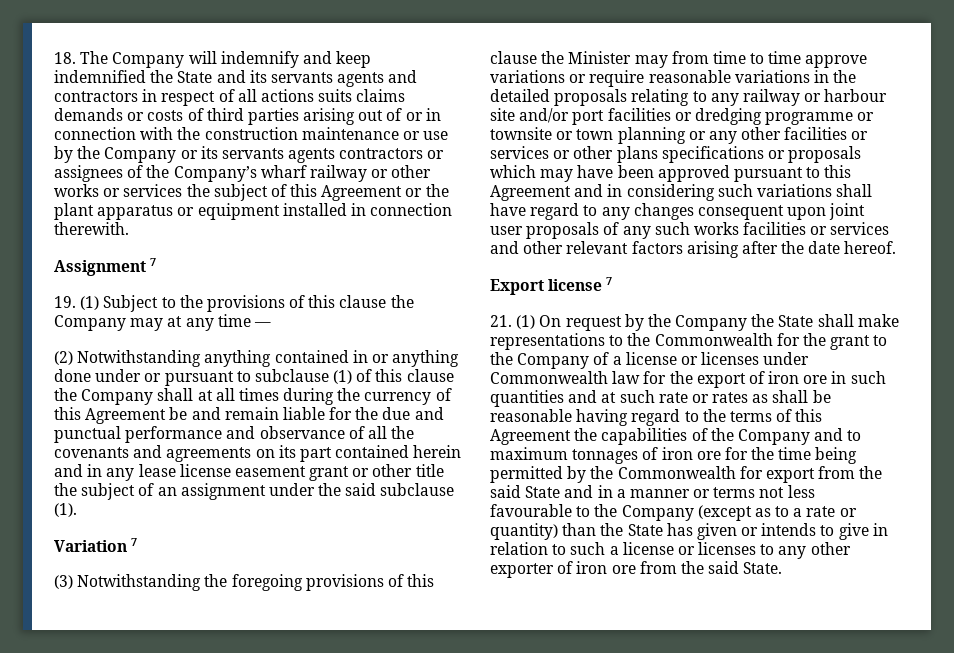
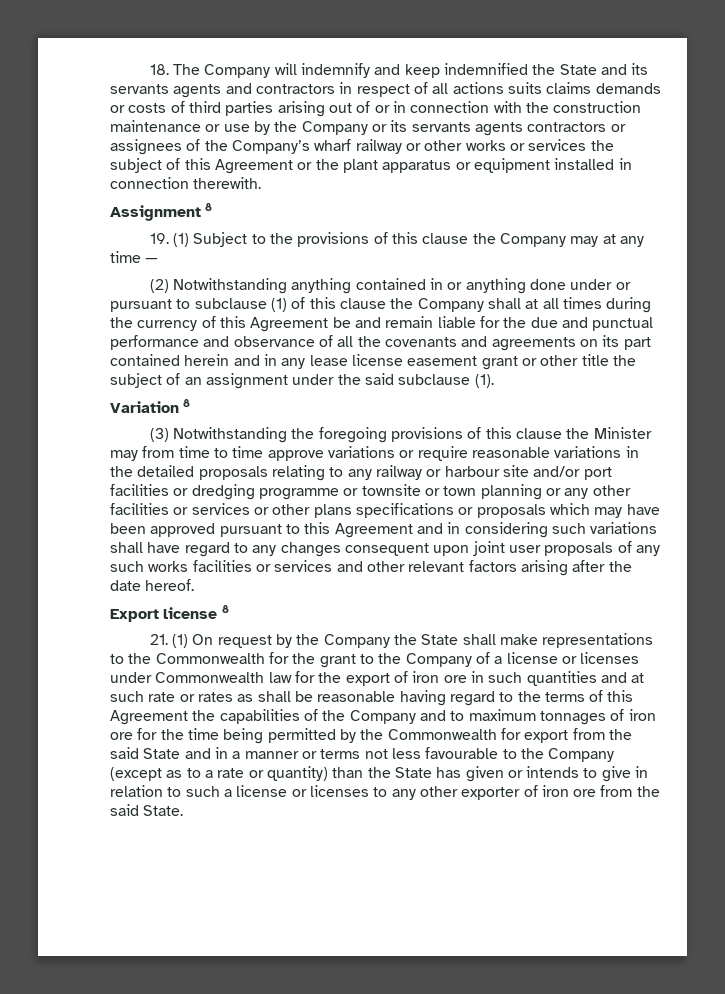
[150,258,157,266] 7 -> [205,203,213,211] 8
[131,538,138,546] 7 -> [183,399,191,407] 8
[606,277,613,285] 7 -> [221,605,229,613] 8

